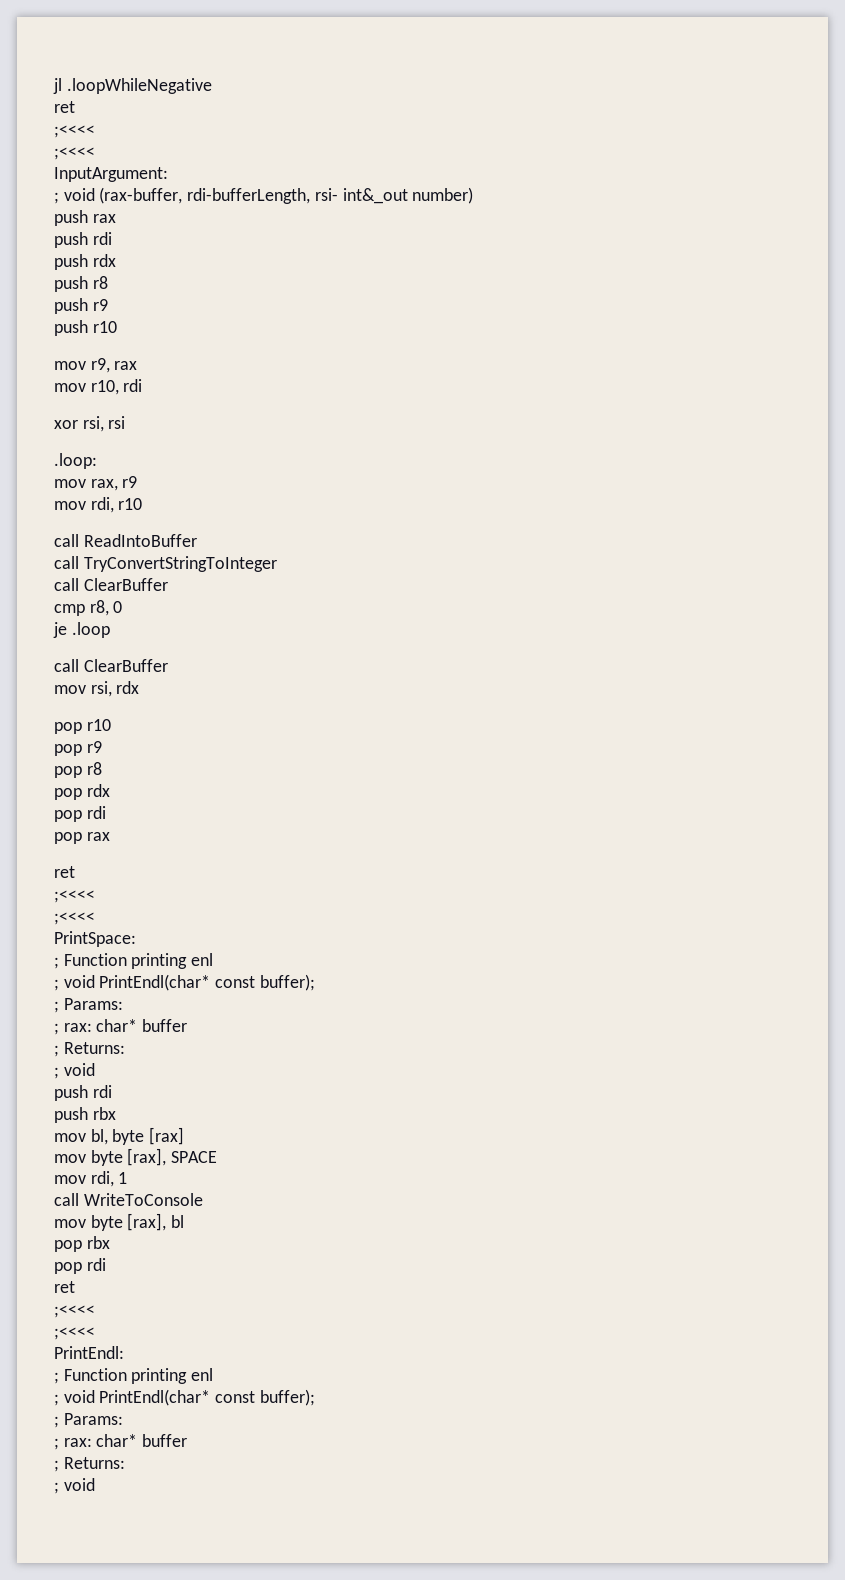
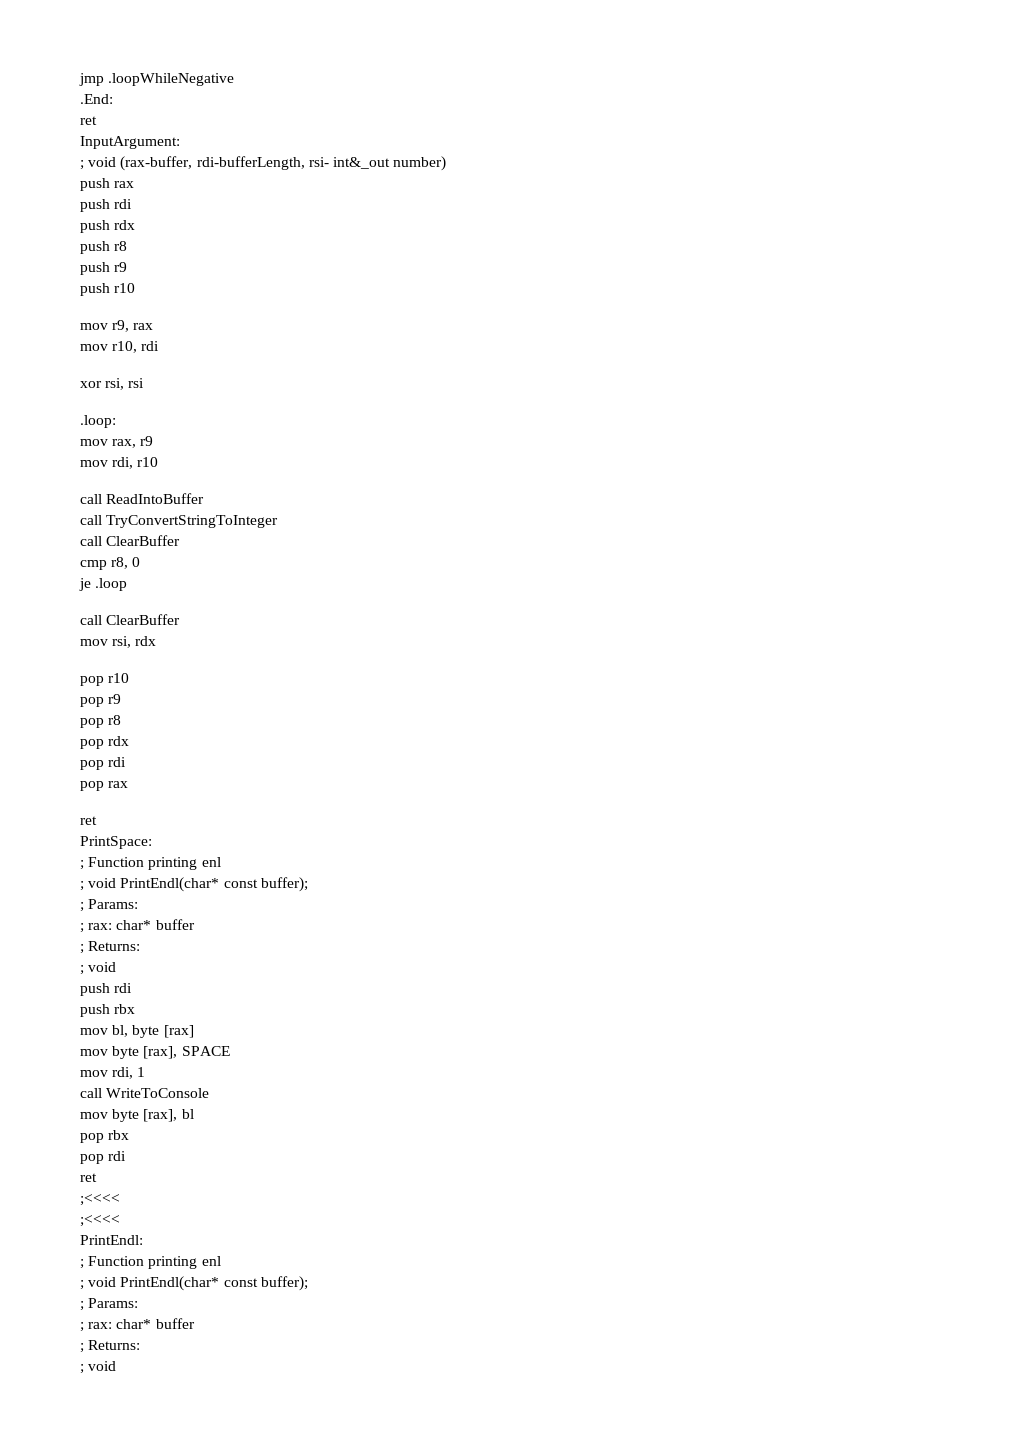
[53,78,62,94] jl -> [79,73,104,86] jmp
[54,101,75,113] [54,125,95,138] [54,147,95,160] // ret // ;<<<< // ;<<<< -> [80,94,113,104] [80,116,97,125] // .End: // ret
[54,890,95,903] [54,912,95,925] // ;<<<< // ;<<<< -> (97, 820) none

